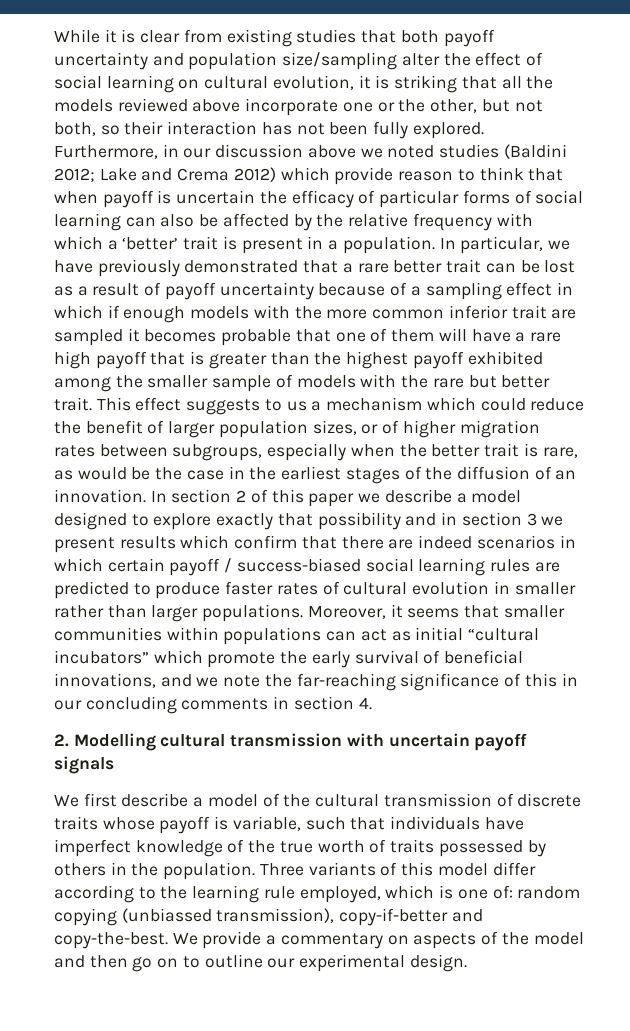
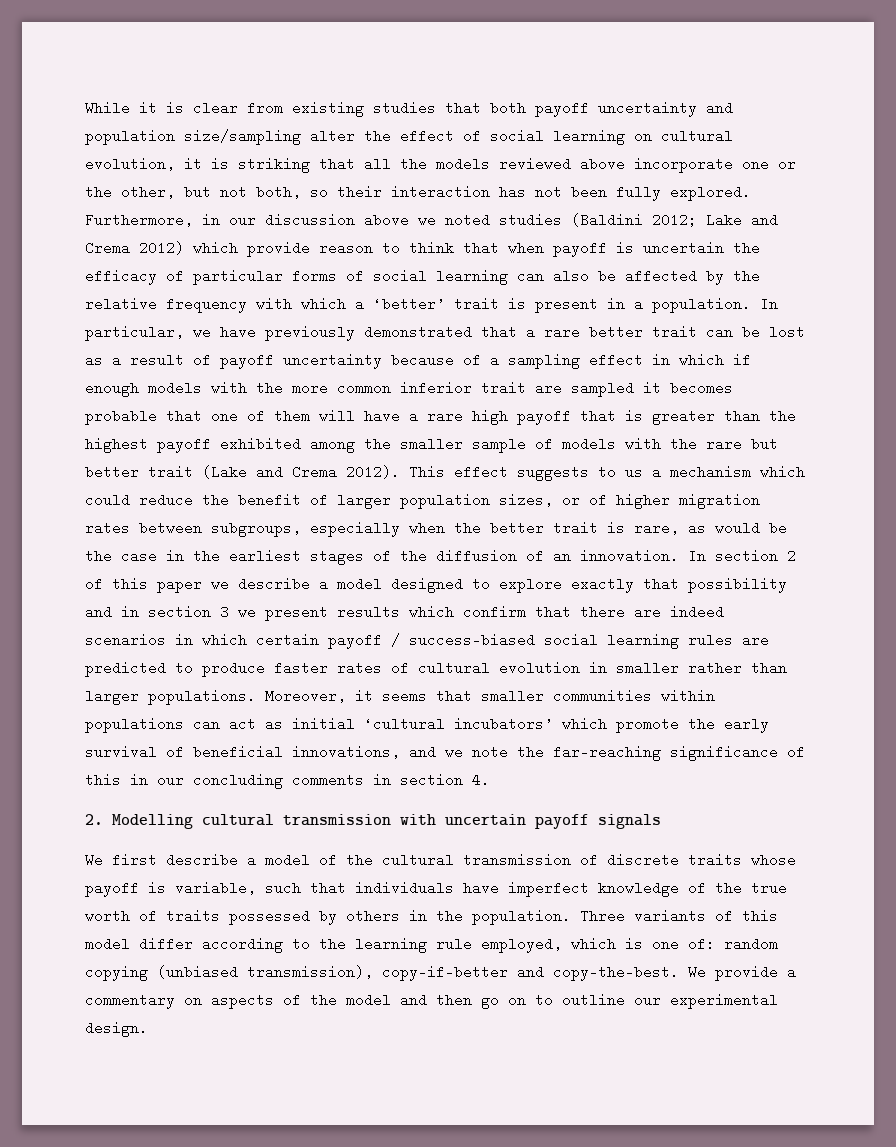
[54,397,92,411] trait. -> [148,465,400,479] trait (Lake and Crema 2012).
[468,628,540,641] [54,650,149,664] “cultural incubators” -> [364,717,553,731] ‘cultural incubators’
[121,908,212,923] (unbiassed -> [157,965,238,979] (unbiased

